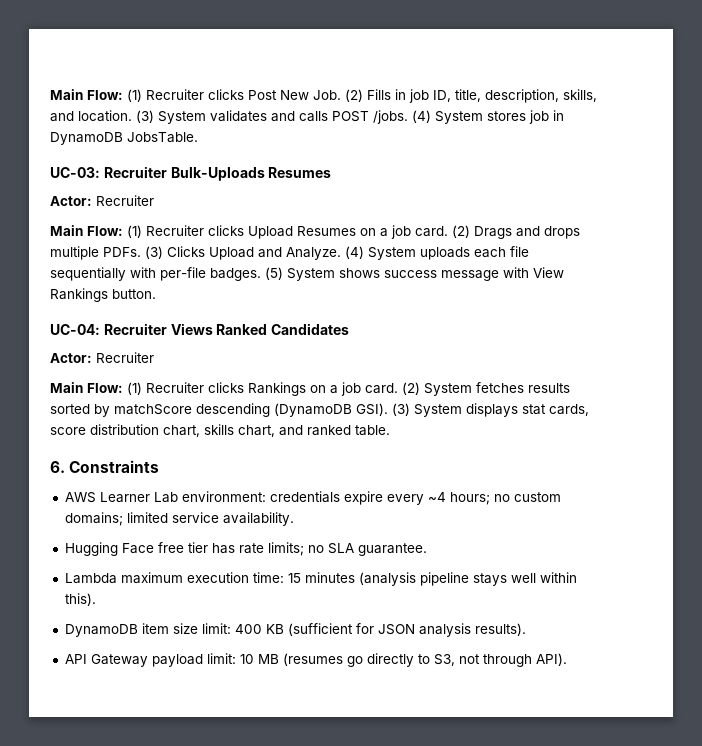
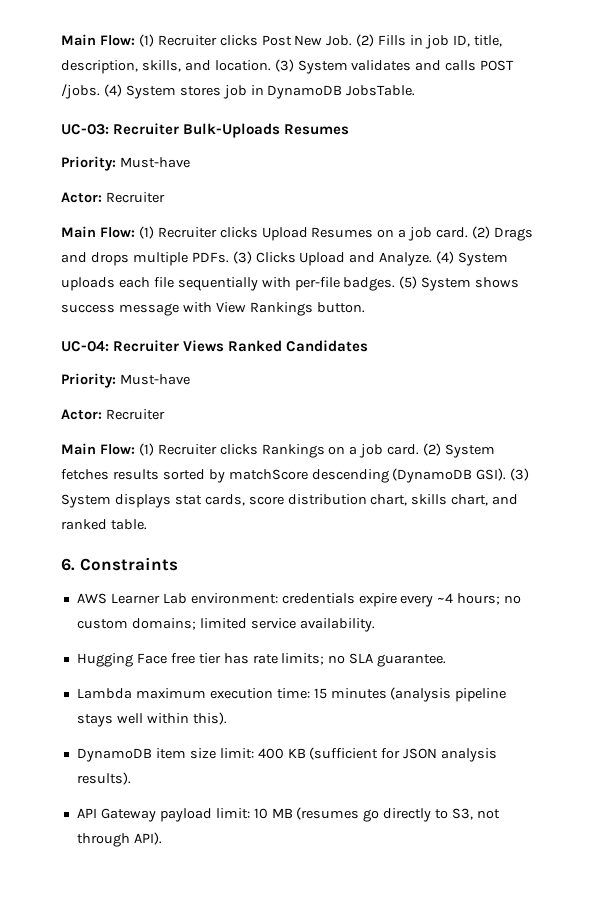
(332, 172) none -> [61,156,190,171] // Priority: Must-have
(350, 329) none -> [61,373,190,388] // Priority: Must-have

